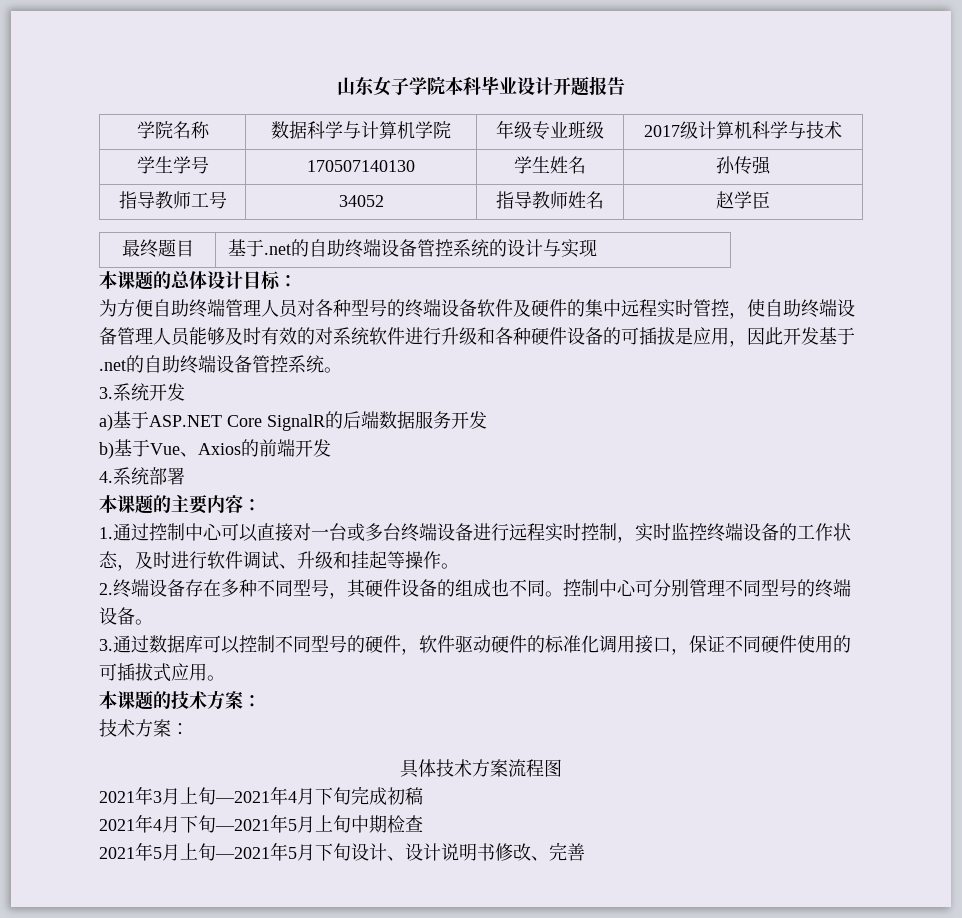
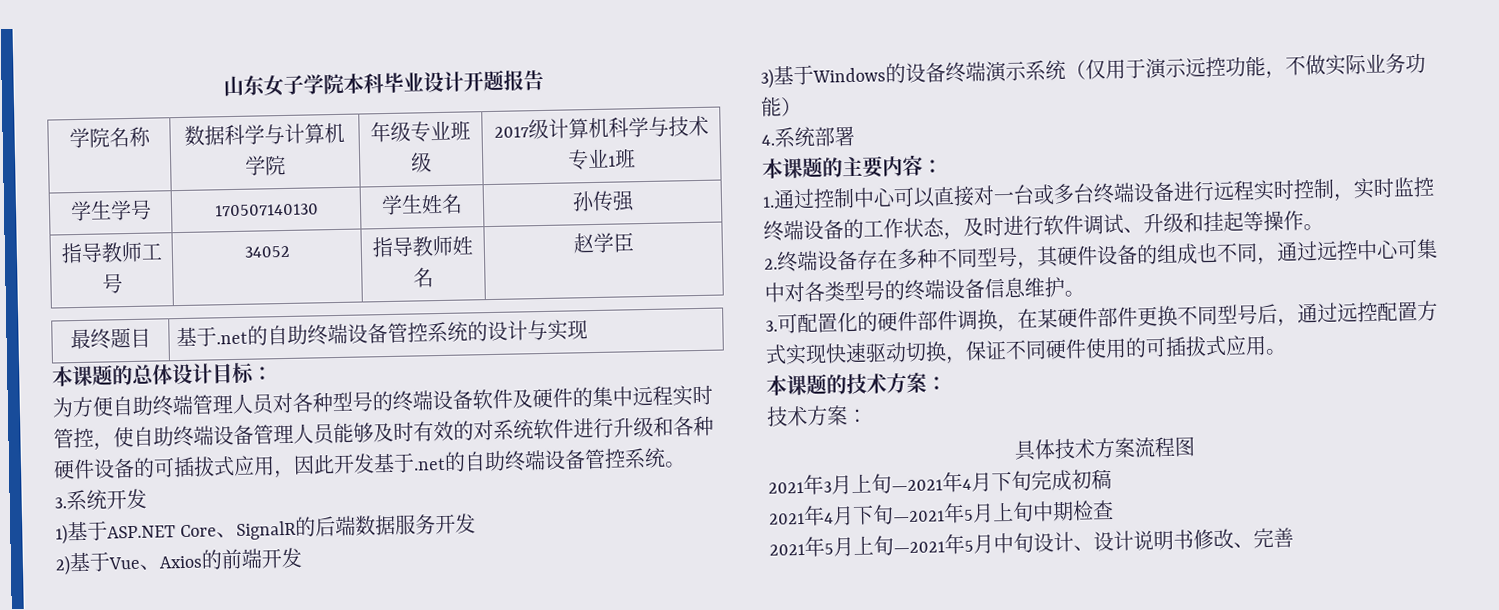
(842, 130) none -> [567,148,636,171] 专业1班
[675,327,693,345] 是 -> [213,456,235,477] 式
[99,414,113,431] a) -> [55,524,68,545] 1)
(262, 421) none -> [216,531,238,538] 、
[99,442,114,459] b) -> [55,555,71,576] 2)
(331, 448) none -> [760,52,1426,89] [760,96,802,117] // 3)基于Windows的设备终端演示系统（仅用于演示远控功能，不做实际业务功能）
[545,579,851,598] [99,607,153,625] [99,635,671,655] 。控制中心可分别管理不同型号的终端设备。 // 3.通过数据库可以控制不同型号的硬件，软件驱动硬件的标准化调用接口 -> [1257,238,1438,266] [764,276,1085,303] [765,300,1438,334] [765,341,947,366] ，通过远控中心可集中对各类型号的终端设备信息维护。 // 3.可配置化的硬件部件调换，在某硬件部件更换不同型号后，通过远控配置方式实现快速驱动切换
[315,843,333,861] 下 -> [993,532,1014,554] 中

